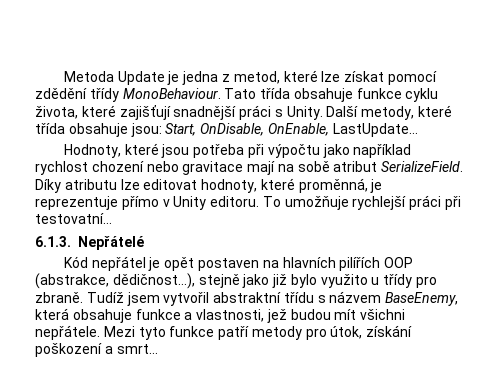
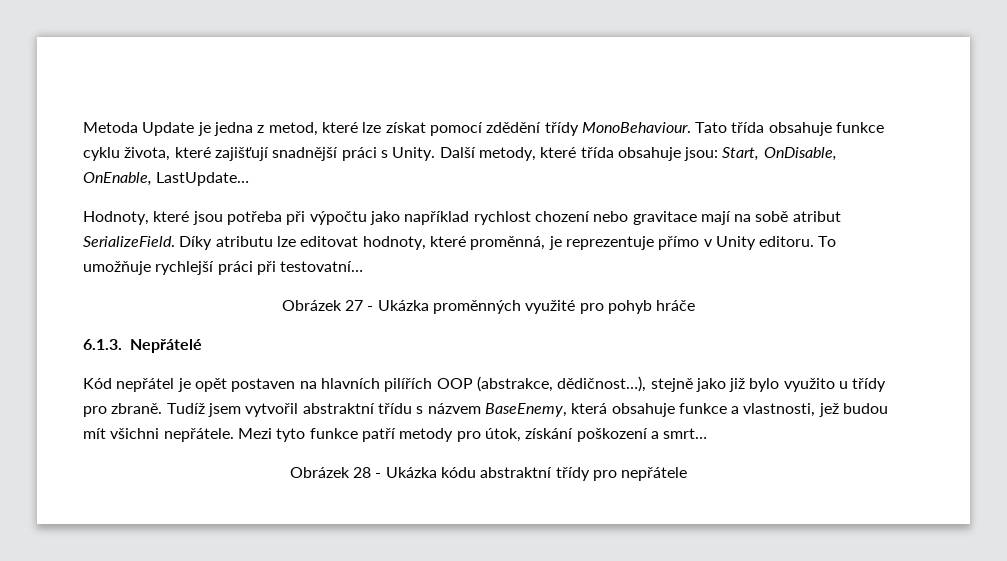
(112, 218) none -> [281,300,696,314] // Obrázek 27 - Ukázka proměnných využité pro pohyb hráče
(158, 349) none -> [289,467,688,481] // Obrázek 28 - Ukázka kódu abstraktní třídy pro nepřátele

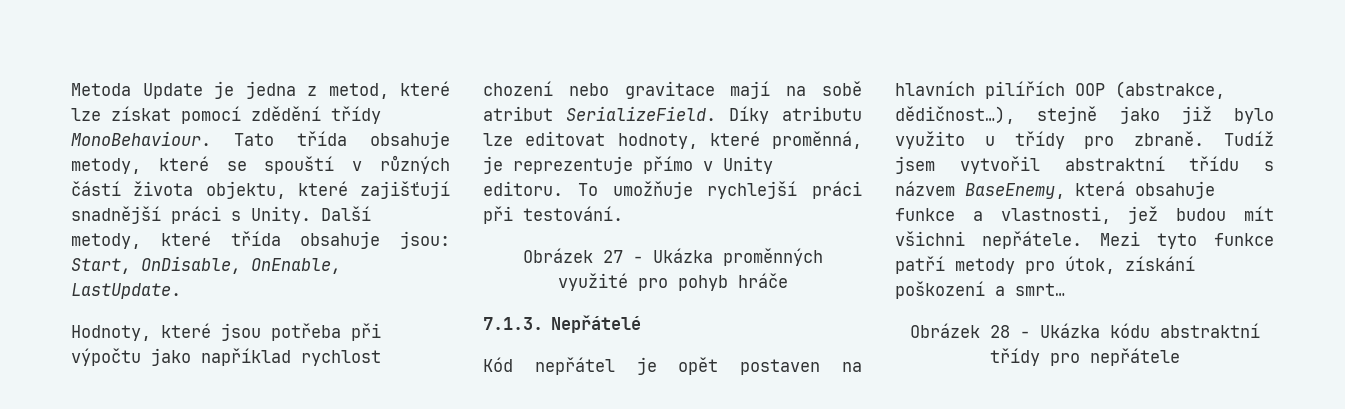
[836,122,885,133] [83,147,171,161] funkce cyklu života, -> [71,155,451,174] [71,181,286,199] metody, které se spouští v různých částí života objektu,
[156,172,250,186] LastUpdate… -> [71,283,181,299] LastUpdate.
[280,261,364,272] testovatní… -> [523,206,623,221] testování.
[83,339,122,350] 6.1.3. -> [483,317,543,330] 7.1.3.

